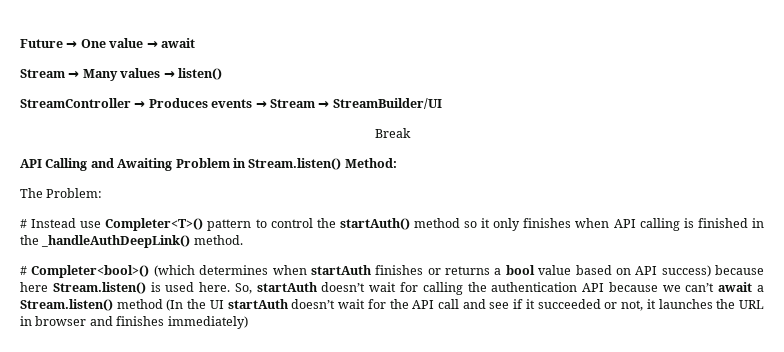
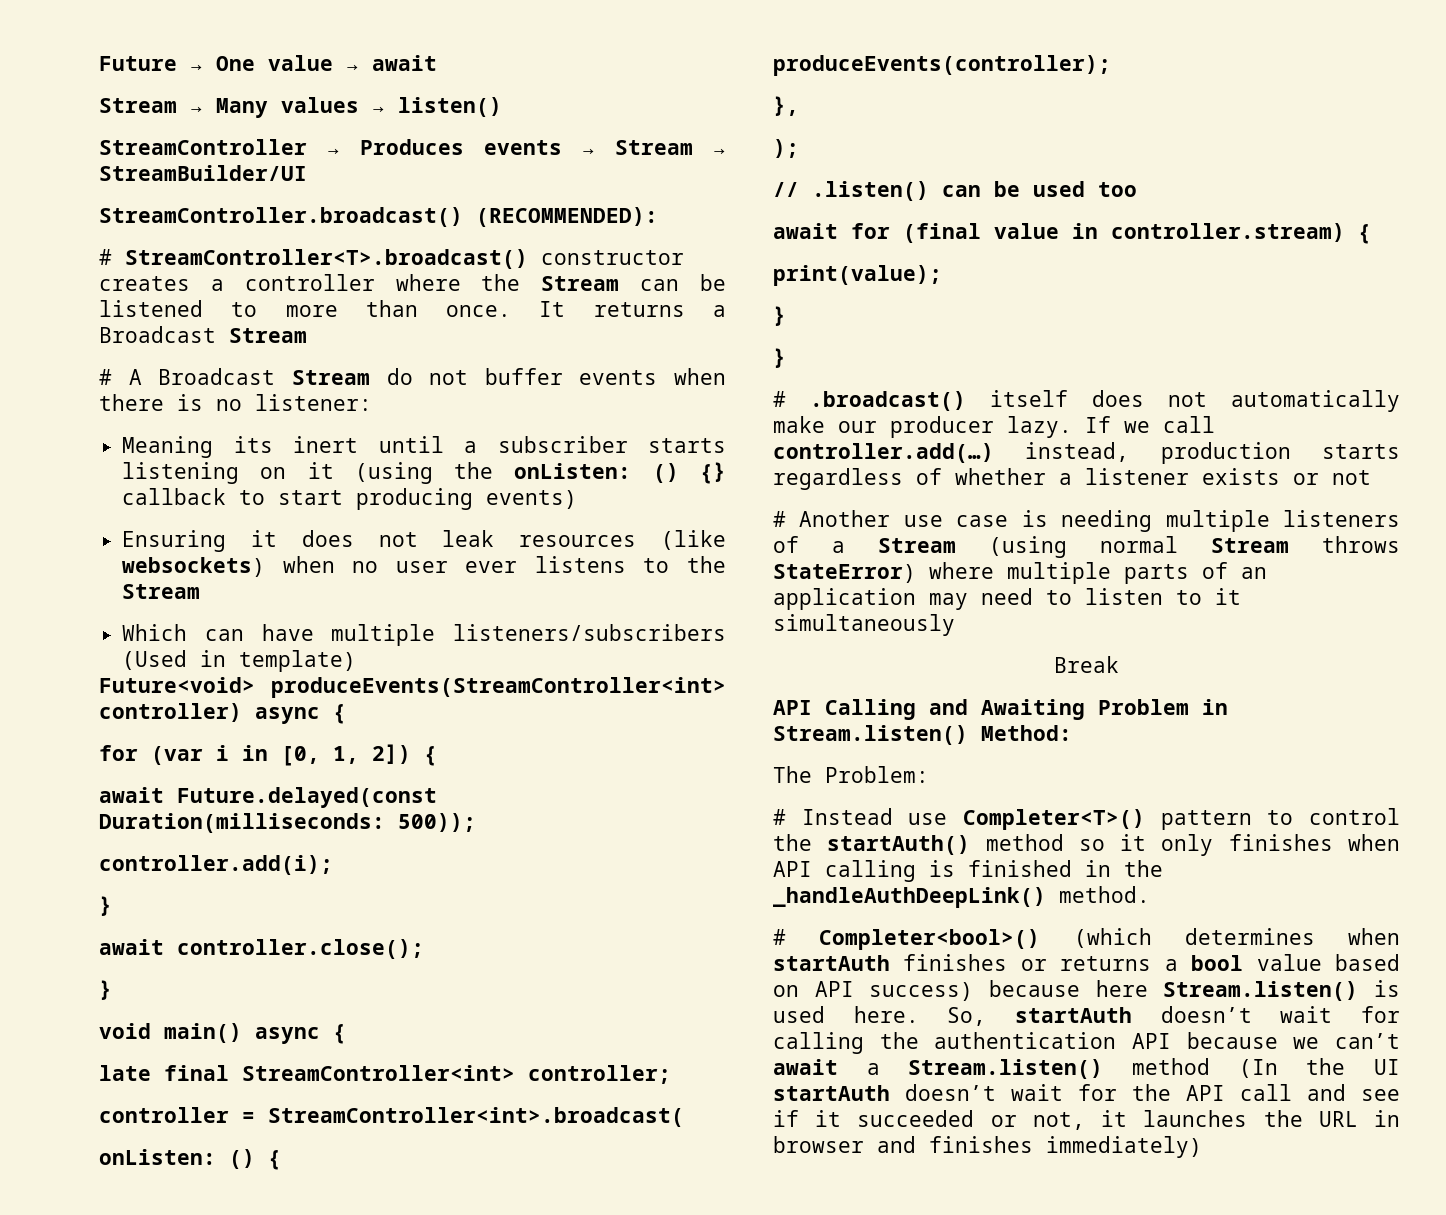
(442, 103) none -> [99,207,658,227] [99,249,684,269] [99,274,726,291] [99,300,726,317] [99,326,307,343] [99,368,726,385] [99,394,372,411] [122,436,726,458] [122,462,726,484] [122,488,578,510] [122,530,726,552] [122,556,726,577] [122,584,201,599] [122,624,726,646] [122,650,357,672] [99,677,726,698] [99,703,346,724] [99,744,437,766] [99,787,437,808] [99,813,476,833] [99,855,333,875] [99,896,112,916] [99,939,424,959] [99,980,112,1000] [99,1023,346,1044] [99,1065,671,1084] [99,1107,684,1127] [99,1149,281,1170] [773,55,1111,76] [773,96,799,116] [773,139,799,158] [773,181,1137,201] [773,223,1371,244] [773,265,942,286] [773,306,786,326] [773,348,786,368] [773,390,1400,412] [773,416,1215,438] [773,442,1400,464] [773,468,1371,490] [773,510,1400,532] [773,536,1400,558] [773,562,1267,584] [773,588,1241,610] [773,614,955,636] // StreamController.broadcast() (RECOMMENDED): // # StreamController<T>.broadcast() constructor creates a controller where the Stream can be listened to more than once. It returns a Broadcast Stream // # A Broadcast Stream do not buffer events when there is no listener: // Meaning its inert until a subscriber starts listening on it (using the onListen: () {} callback to start producing events) // Ensuring it does not leak resources (like websockets) when no user ever listens to the Stream // Which can have multiple listeners/subscribers (Used in template) // Future<void> produceEvents(StreamController<int> controller) async { // for (var i in [0, 1, 2]) { // await Future.delayed(const Duration(milliseconds: 500)); // controller.add(i); // } // await controller.close(); // } // void main() async { // late final StreamController<int> controller; // controller = StreamController<int>.broadcast( // onListen: () { // produceEvents(controller); // }, // ); // // .listen() can be used too // await for (final value in controller.stream) { // print(value); // } // } // # .broadcast() itself does not automatically make our producer lazy. If we call controller.add(…) instead, production starts regardless of whether a listener exists or not // # Another use case is needing multiple listeners of a Stream (using normal Stream throws StateError) where multiple parts of an application may need to listen to it simultaneously

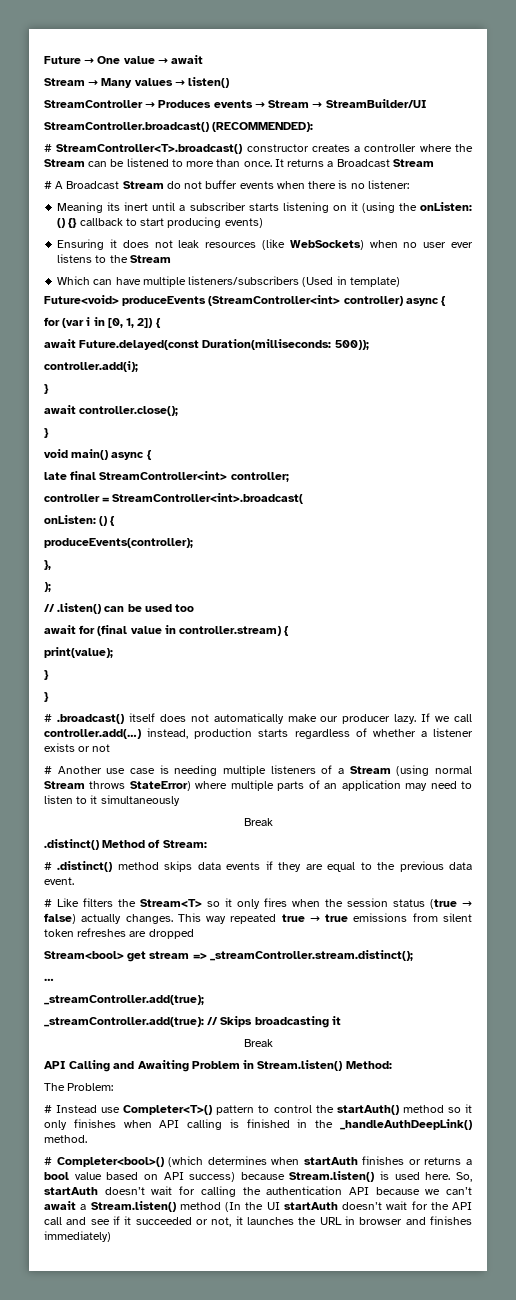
[122,557,266,577] websockets) -> [289,240,364,250] WebSockets)
[271,677,726,698] produceEvents(StreamController<int> -> [122,295,341,306] produceEvents (StreamController<int>
(1119, 664) none -> [44,839,207,850] [44,861,472,872] [44,877,74,885] [44,898,472,909] [44,913,472,924] [44,928,194,939] [44,950,413,962] [44,978,54,981] [44,995,204,1005] [44,1016,341,1028] [243,1039,273,1047] // .distinct() Method of Stream: // # .distinct() method skips data events if they are equal to the previous data event. // # Like filters the Stream<T> so it only fires when the session status (true → false) actually changes. This way repeated true → true emissions from silent token refreshes are dropped // Stream<bool> get stream => _streamController.stream.distinct(); // … // _streamController.add(true); // _streamController.add(true): // Skips broadcasting it // Break
[1095,980,1148,997] here -> (285, 1176) none

